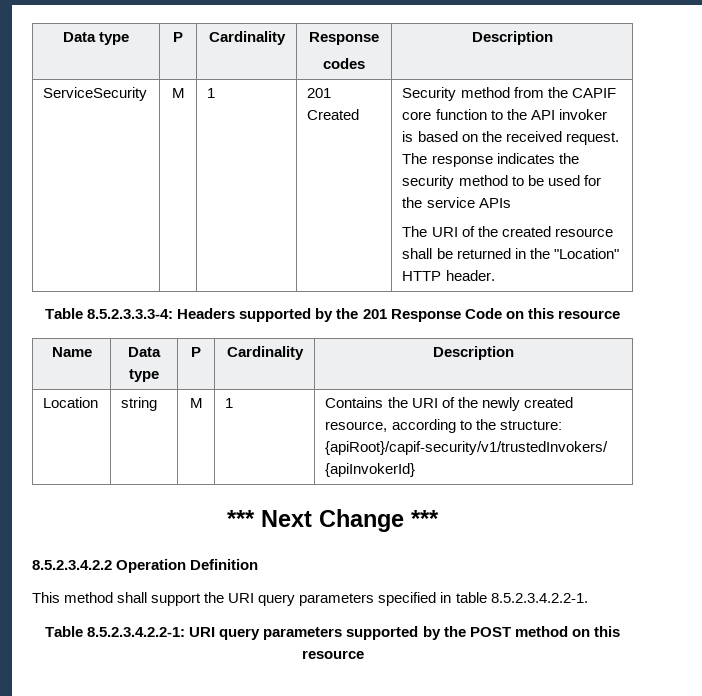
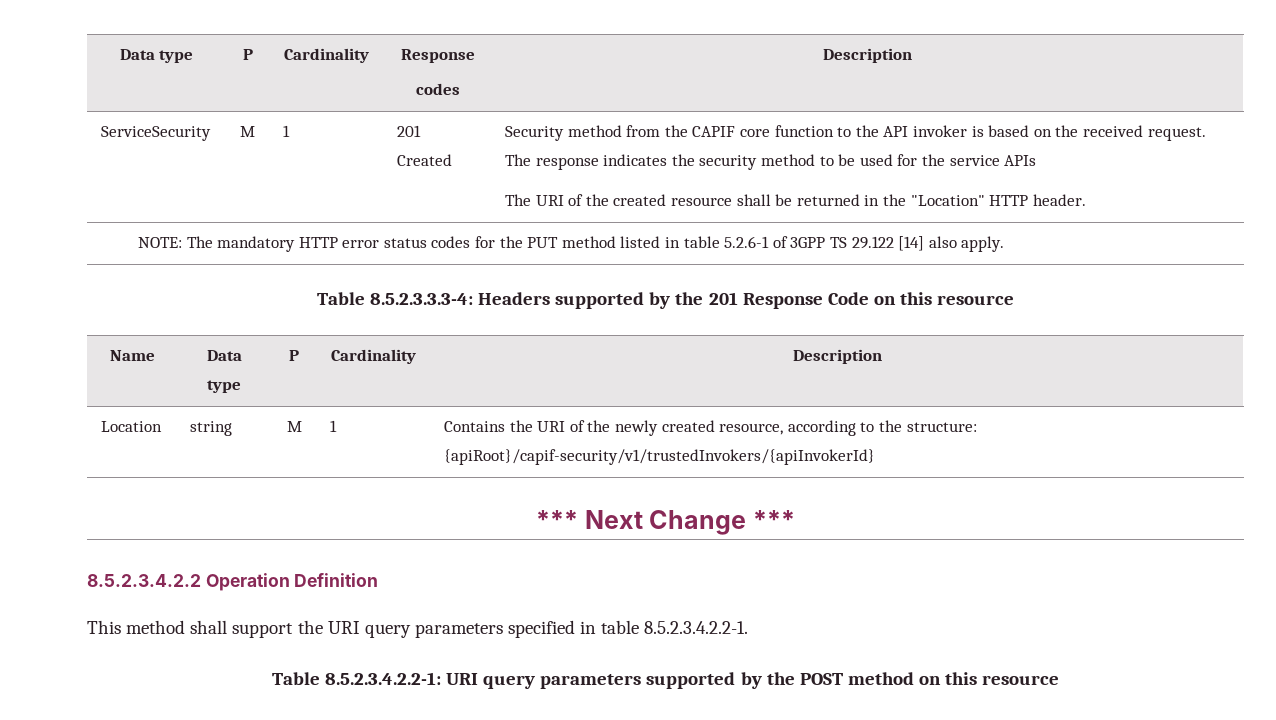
(495, 275) none -> [137,236,1005,252] // NOTE: The mandatory HTTP error status codes for the PUT method listed in table 5.2.6-1 of 3GPP TS 29.122 [14] also apply.

